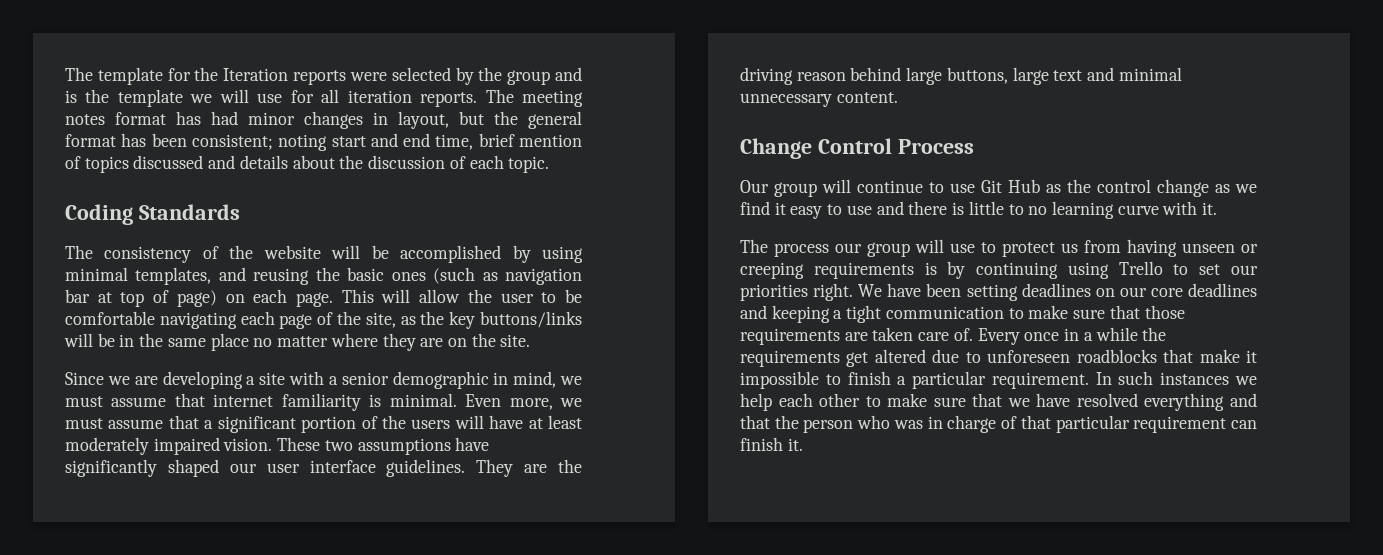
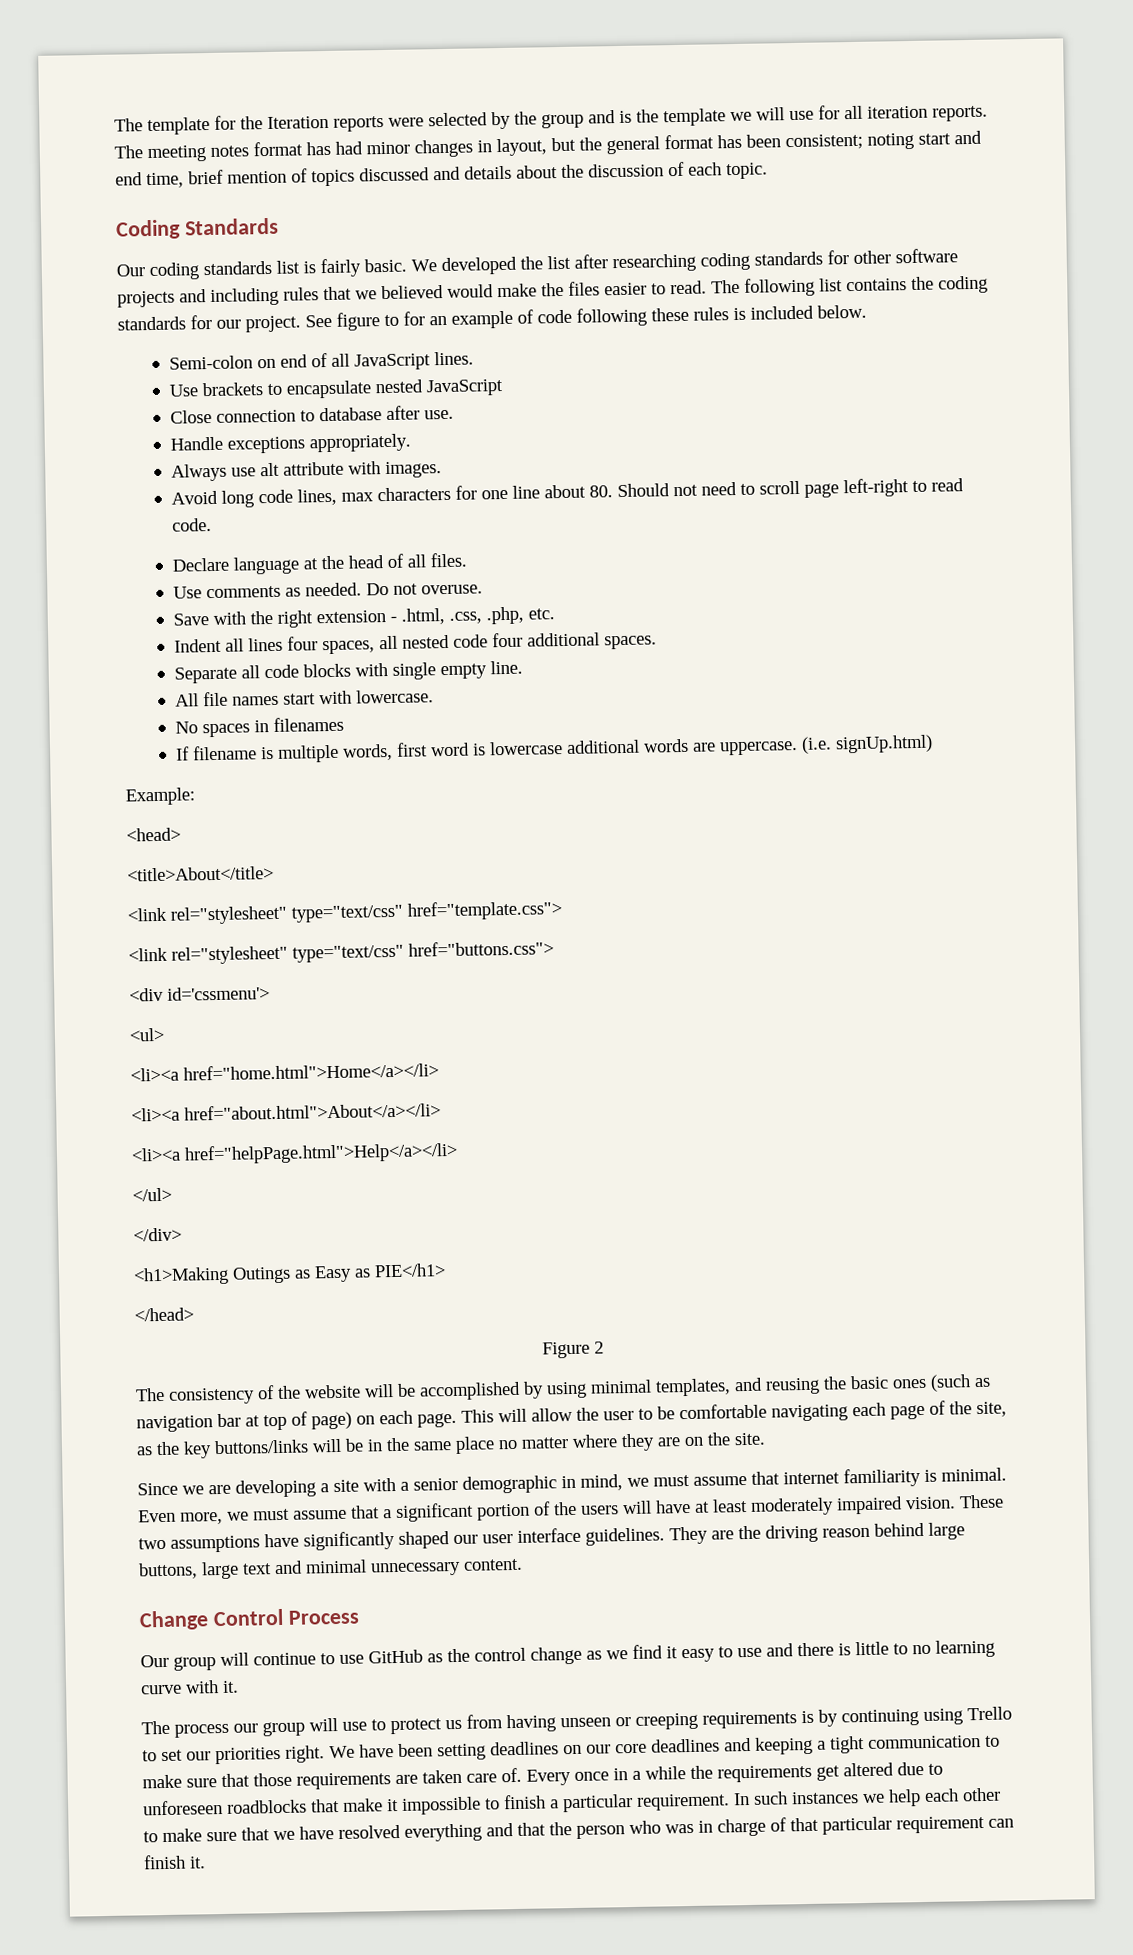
(240, 212) none -> [116,248,958,281] [117,275,988,308] [117,304,867,333] [168,351,474,371] [168,379,504,399] [169,405,454,424] [169,433,411,454] [170,461,442,482] [170,478,964,508] [171,518,212,532] [171,552,467,575] [172,582,483,599] [172,606,555,628] [173,632,657,655] [173,660,523,684] [174,689,434,707] [174,716,344,738] [174,734,933,763] [125,787,195,806] [126,827,181,842] [127,866,274,882] [127,900,562,925] [128,940,554,965] [129,986,270,1002] [129,1027,165,1042] [130,1062,439,1082] [131,1102,441,1122] [131,1141,458,1165] [132,1187,172,1202] [133,1227,182,1242] [133,1263,446,1286] [134,1307,194,1322] [542,1341,604,1359] // Our coding standards list is fairly basic. We developed the list after researching coding standards for other software projects and including rules that we believed would make the files easier to read. The following list contains the coding standards for our project. See figure to for an example of code following these rules is included below. // Semi-colon on end of all JavaScript lines. // Use brackets to encapsulate nested JavaScript // Close connection to database after use. // Handle exceptions appropriately. // Always use alt attribute with images. // Avoid long code lines, max characters for one line about 80. Should not need to scroll page left-right to read code. // Declare language at the head of all files. // Use comments as needed. Do not overuse. // Save with the right extension - .html, .css, .php, etc. // Indent all lines four spaces, all nested code four additional spaces. // Separate all code blocks with single empty line. // All file names start with lowercase. // No spaces in filenames // If filename is multiple words, first word is lowercase additional words are uppercase. (i.e. signUp.html) // Example: // <head> // <title>About</title> // <link rel="stylesheet" type="text/css" href="template.css"> // <link rel="stylesheet" type="text/css" href="buttons.css"> // <div id='cssmenu'> // <ul> // <li><a href="home.html">Home</a></li> // <li><a href="about.html">About</a></li> // <li><a href="helpPage.html">Help</a></li> // </ul> // </div> // <h1>Making Outings as Easy as PIE</h1> // </head> // Figure 2
[981,179,1040,193] Git Hub -> [368,1649,423,1664] GitHub

